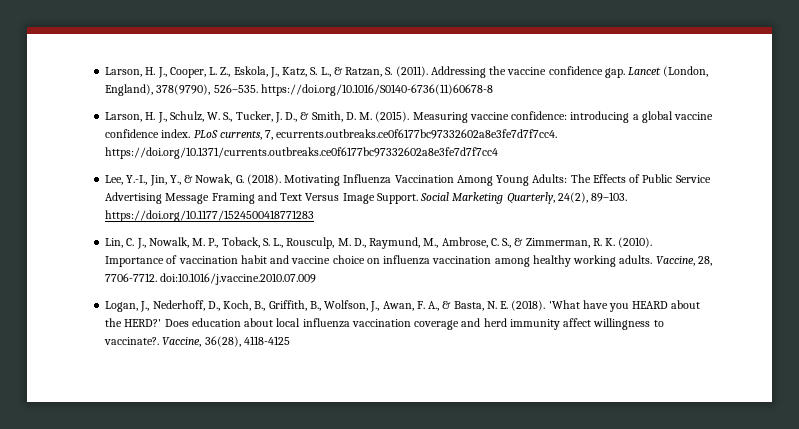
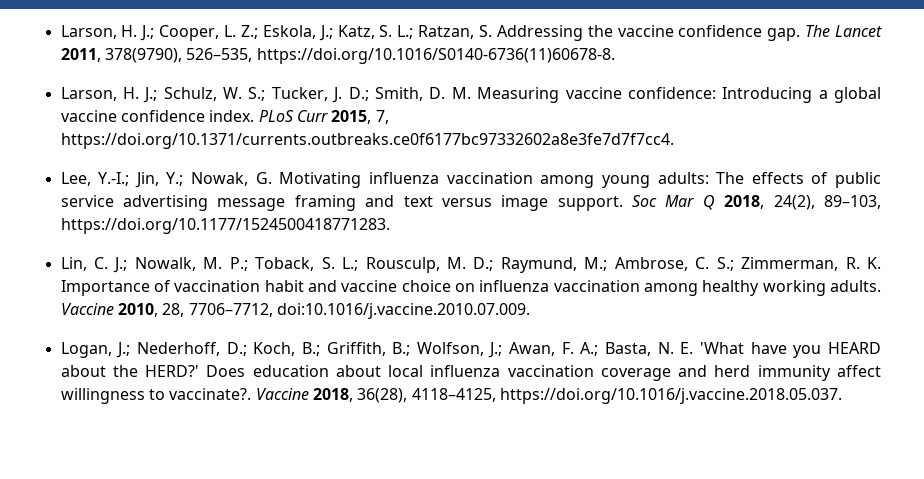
[105,67,167,78] Larson, H. J., -> [60,25,155,41] Larson, H. J.;
[220,66,343,78] Z., Eskola, J., Katz, S. L., & -> [240,25,414,41] Z.; Eskola, J.; Katz, S. L.;
[395,66,428,77] (2011). -> (492, 31) none
[628,66,709,77] [105,84,493,96] [105,112,167,123] Lancet (London, England), 378(9790), 526–535. https://doi.org/10.1016/S0140-6736(11)60678-8 // Larson, H. J., -> [805,25,883,37] [60,48,615,64] [60,87,158,103] The Lancet 2011, 378(9790), 526–535, https://doi.org/10.1016/S0140-6736(11)60678-8. // Larson, H. J.;
[223,112,233,122] S., -> [248,87,266,101] S.;
[285,112,310,122] D., & -> [348,87,369,101] D.;
[375,111,410,122] (2015). -> (471, 93) none
[570,111,630,123] introducing -> [722,87,813,103] Introducing
[219,129,558,140] [105,147,499,159] [105,174,711,186] [105,192,628,204] [105,210,315,222] currents, 7, ecurrents.outbreaks.ce0f6177bc97332602a8e3fe7d7f7cc4. https://doi.org/10.1371/currents.outbreaks.ce0f6177bc97332602a8e3fe7d7f7cc4 // Lee, Y.-I., Jin, Y., & Nowak, G. (2018). Motivating Influenza Vaccination Among Young Adults: The Effects of Public Service Advertising Message Framing and Text Versus Image Support. Social Marketing Quarterly, 24(2), 89–103. https://doi.org/10.1177/1524500418771283 -> [296,110,389,124] [60,133,674,149] [60,172,881,188] [60,195,881,211] [60,218,390,234] Curr 2015, 7, https://doi.org/10.1371/currents.outbreaks.ce0f6177bc97332602a8e3fe7d7f7cc4. // Lee, Y.-I.; Jin, Y.; Nowak, G. Motivating influenza vaccination among young adults: The effects of public service advertising message framing and text versus image support. Soc Mar Q 2018, 24(2), 89–103, https://doi.org/10.1177/1524500418771283.
[136,238,146,249] J., -> [113,257,128,273] J.;
[208,238,219,248] P., -> [229,257,248,271] P.;
[273,238,284,248] L., -> [342,257,359,271] L.;
[353,237,524,249] D., Raymund, M., Ambrose, C. S., & -> [473,257,734,273] D.; Raymund, M.; Ambrose, C. S.;
[618,237,653,248] (2010). -> (882, 263) none
[655,256,712,266] [105,273,317,285] [105,300,452,312] Vaccine, 28, 7706-7712. doi:10.1016/j.vaccine.2010.07.009 // Logan, J., Nederhoff, D., Koch, B., Griffith, B., Wolfson, J., Awan, F. A., & -> [60,303,530,319] [60,342,599,358] Vaccine 2010, 28, 7706–7712, doi:10.1016/j.vaccine.2010.07.009. // Logan, J.; Nederhoff, D.; Koch, B.; Griffith, B.; Wolfson, J.; Awan, F. A.;
[511,300,546,311] (2018). -> (694, 348) none
[162,336,290,347] Vaccine, 36(28), 4118-4125 -> [255,388,842,404] Vaccine 2018, 36(28), 4118–4125, https://doi.org/10.1016/j.vaccine.2018.05.037.

